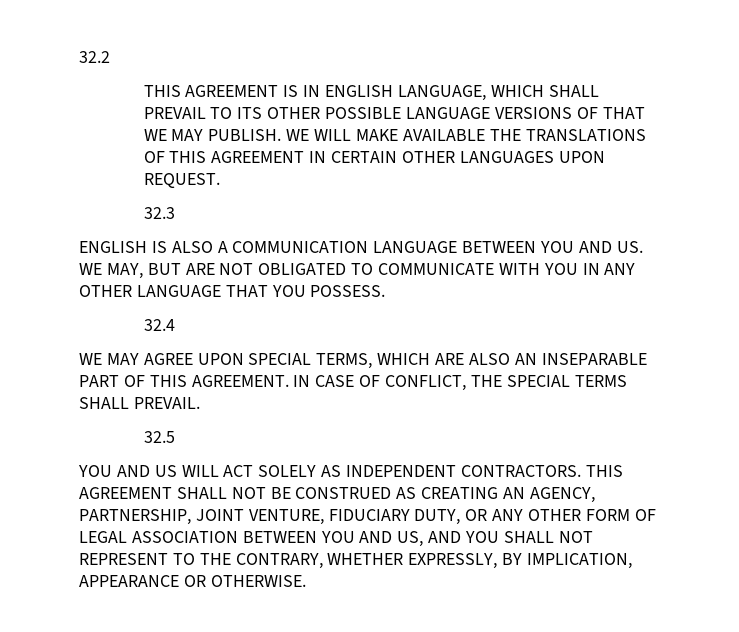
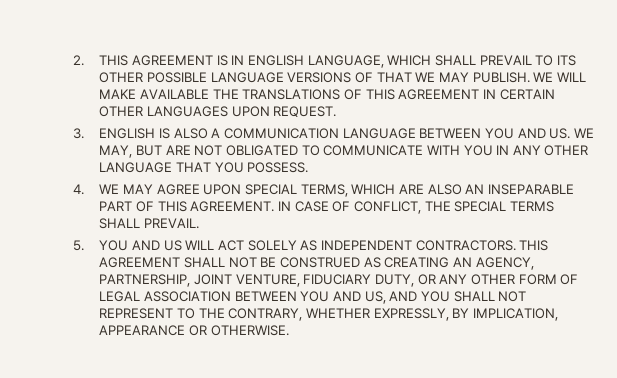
[79,51,110,63] 32.2 // -> [73,55,85,66] 2.
[143,207,175,219] 32.3 // -> [73,128,85,139] 3.
[143,319,175,331] 32.4 // -> [73,184,85,195] 4.
[143,431,175,443] 32.5 // -> [73,240,85,251] 5.

